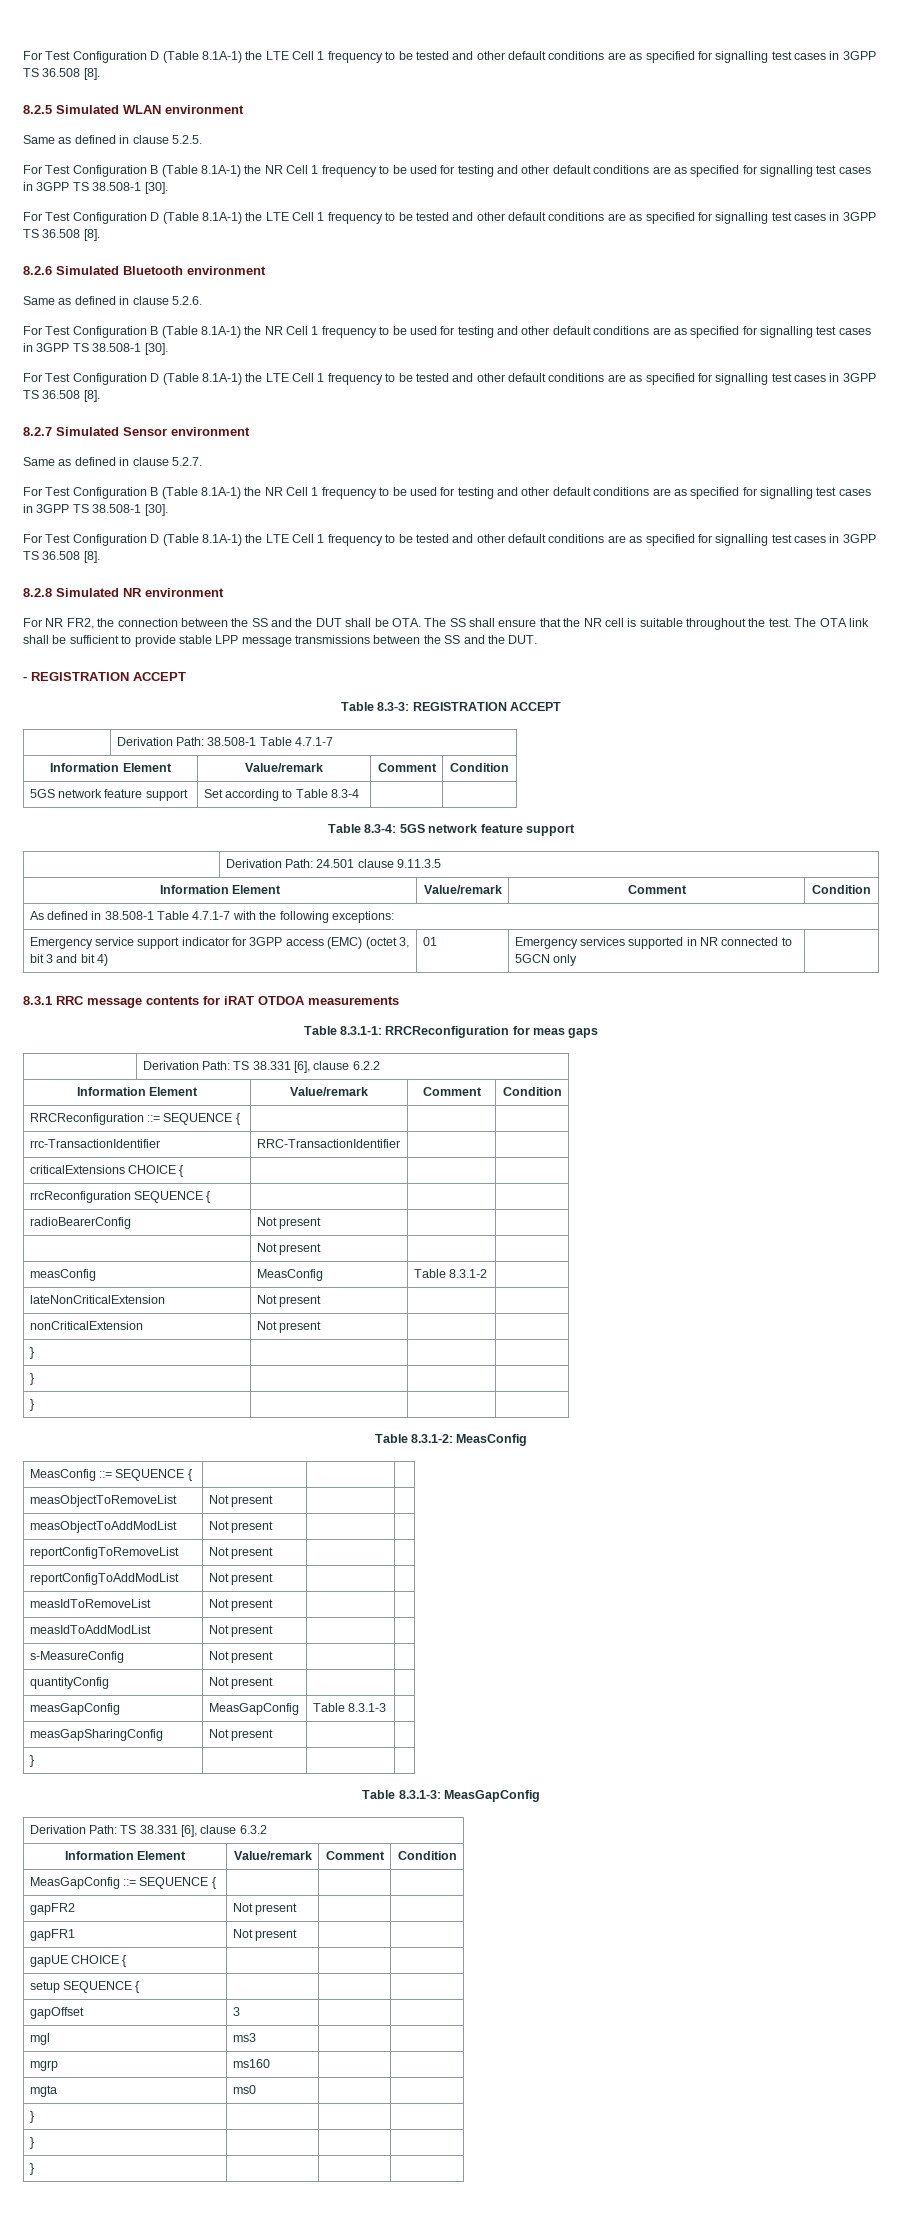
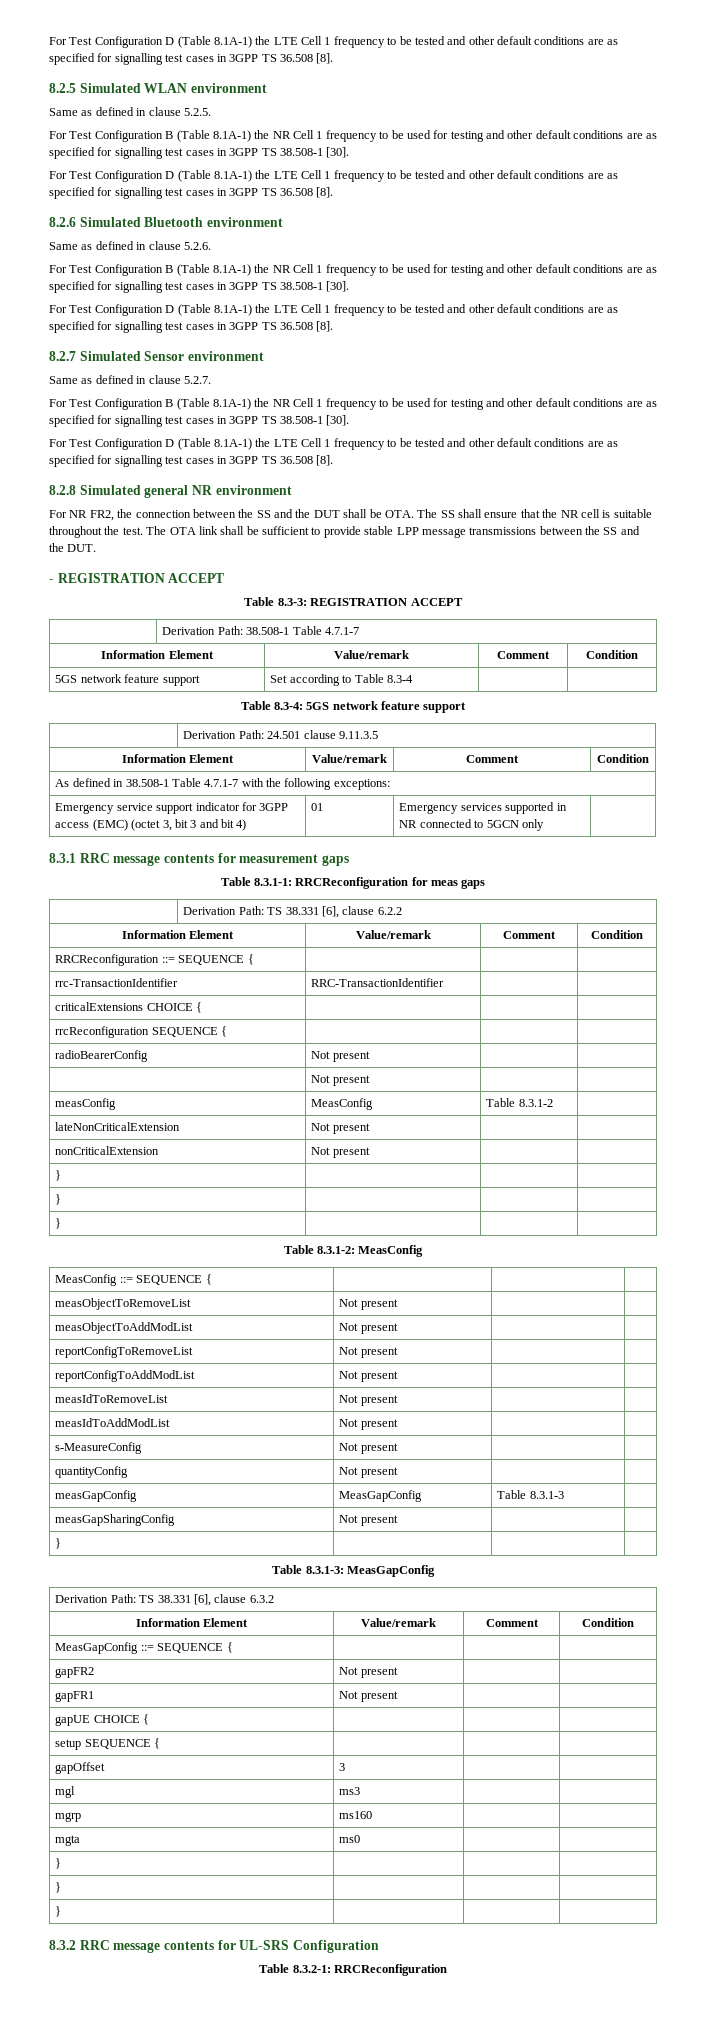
(119, 592) none -> [144,485,189,498] general
[224,996,399,1005] iRAT OTDOA measurements -> [239,854,349,866] measurement gaps
(34, 2169) none -> [49,1940,379,1953] [259,1964,447,1976] // 8.3.2 RRC message contents for UL-SRS Configuration // Table 8.3.2-1: RRCReconfiguration

